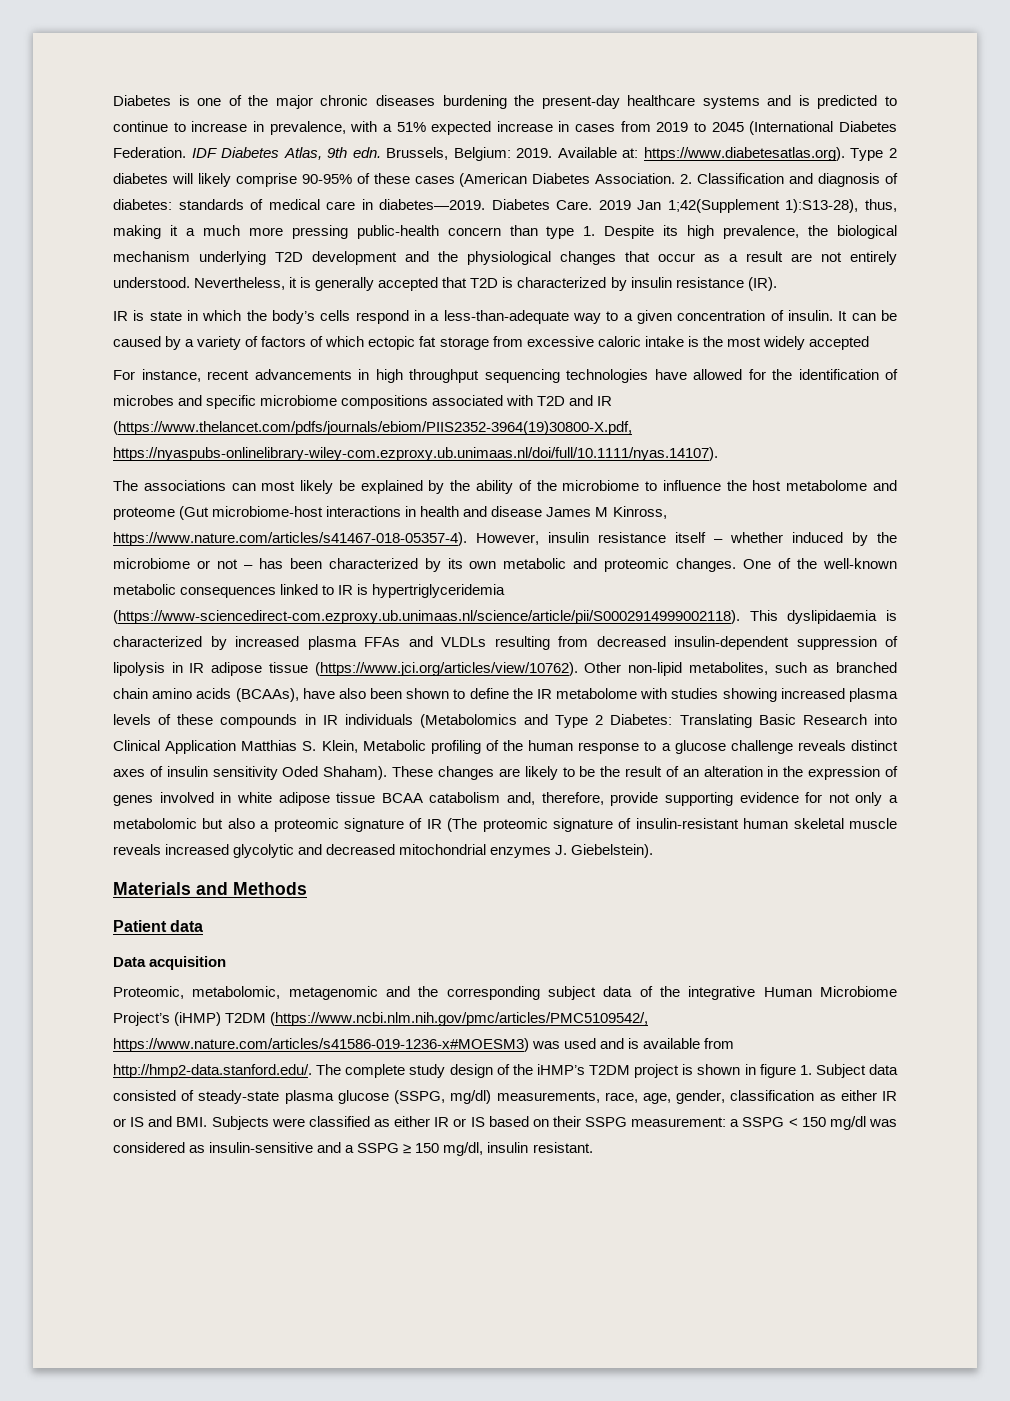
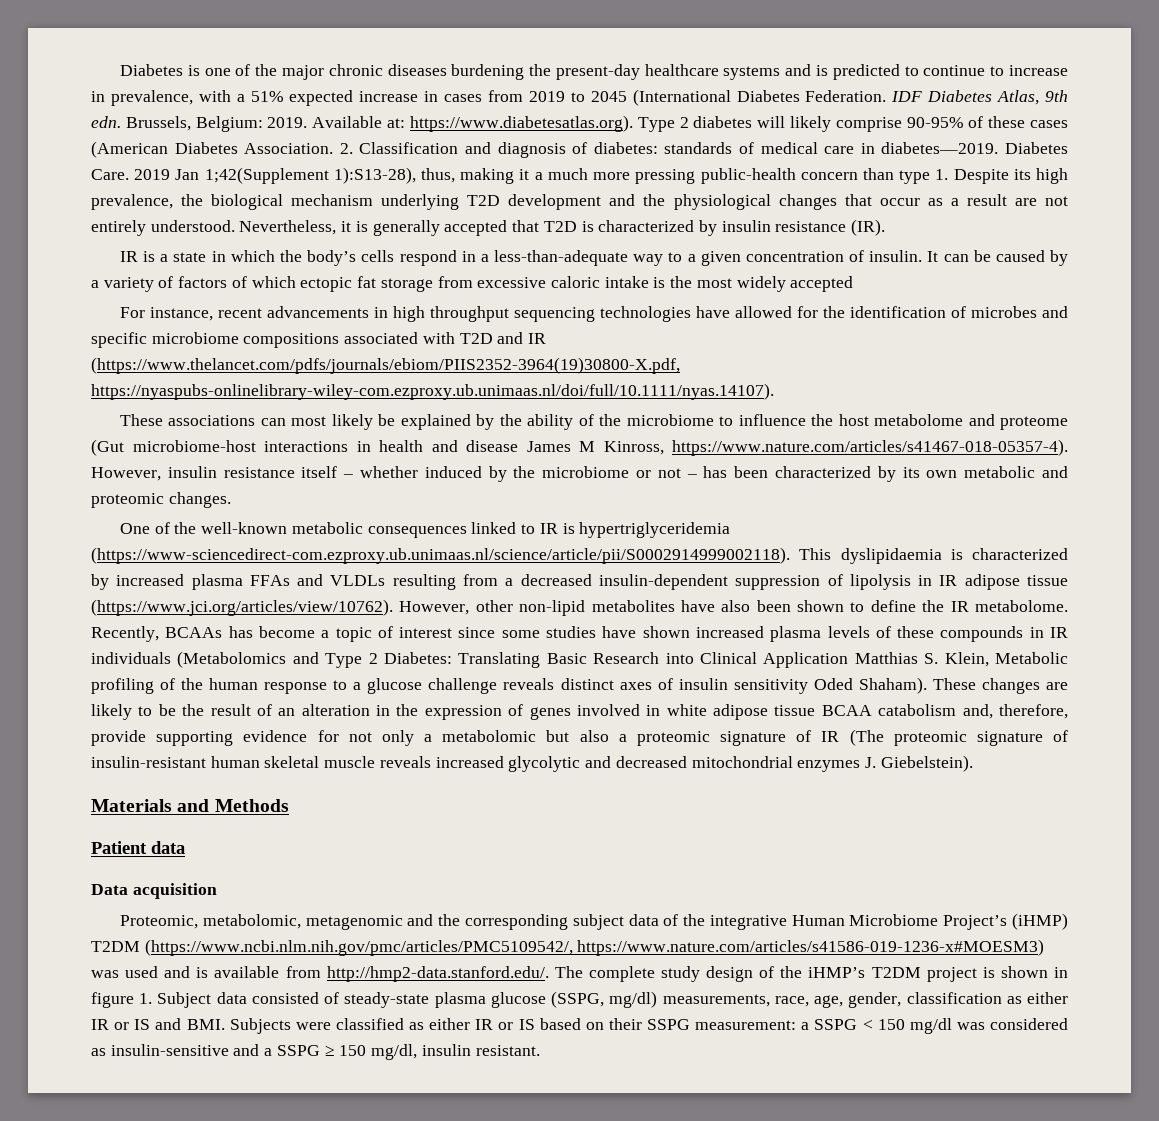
(145, 315) none -> [160,254,169,262] a
[113,480,138,491] The -> [119,414,163,426] These
(737, 565) none -> (231, 500) //
(588, 641) none -> [505,578,514,586] a
[584,662,898,676] [113,688,299,702] Other non-lipid metabolites, such as branched chain amino acids (BCAAs), -> [399,600,675,616] However, other non-lipid metabolites
[556,688,777,702] metabolome with studies showing -> [974,600,1068,612] [91,626,690,642] metabolome. Recently, BCAAs has become a topic of interest since some studies have shown

